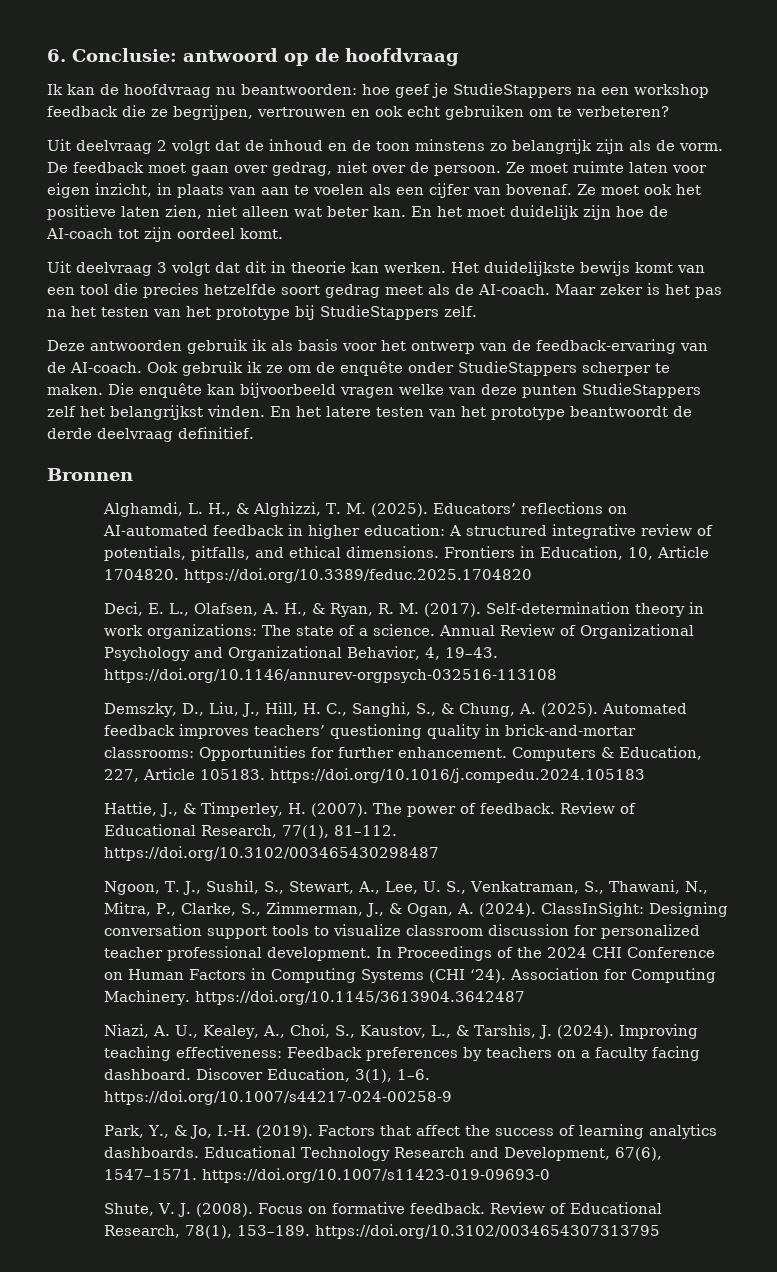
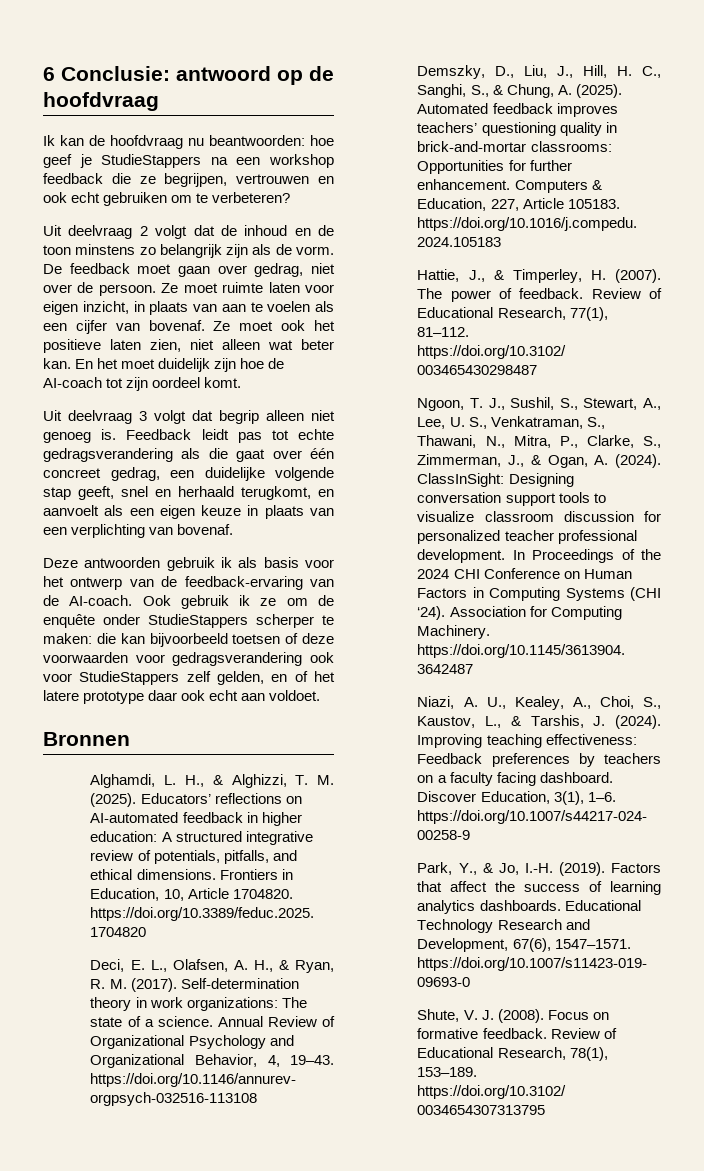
[47,49,66,62] 6. -> [43,67,55,81] 6
[245,261,705,276] [47,283,722,298] [47,305,477,320] dit in theorie kan werken. Het duidelijkste bewijs komt van een tool die precies hetzelfde soort gedrag meet als de AI-coach. Maar zeker is het pas na het testen van het prototype bij StudieStappers zelf. -> [219,410,335,424] [43,429,334,443] [43,448,334,462] [43,467,334,481] [43,486,334,500] [43,505,334,519] [43,524,234,538] begrip alleen niet genoeg is. Feedback leidt pas tot echte gedragsverandering als die gaat over één concreet gedrag, een duidelijke volgende stap geeft, snel en herhaald terugkomt, en aanvoelt als een eigen keuze in plaats van een verplichting van bovenaf.
[47,383,701,398] [47,405,692,420] [47,427,254,442] maken. Die enquête kan bijvoorbeeld vragen welke van deze punten StudieStappers zelf het belangrijkst vinden. En het latere testen van het prototype beantwoordt de derde deelvraag definitief. -> [43,633,334,647] [43,652,334,666] [43,671,335,685] [43,690,321,704] maken: die kan bijvoorbeeld toetsen of deze voorwaarden voor gedragsverandering ook voor StudieStappers zelf gelden, en of het latere prototype daar ook echt aan voldoet.

